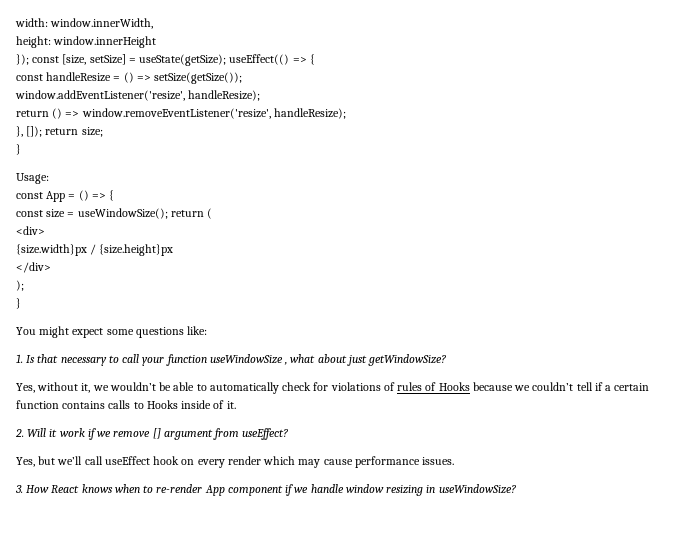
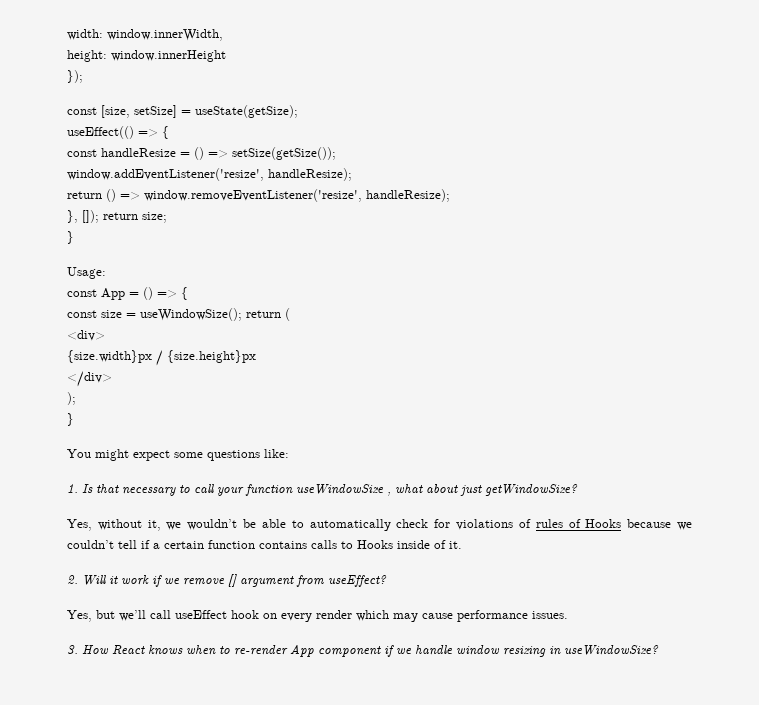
(29, 59) none -> (83, 76) //
(227, 60) none -> (298, 111) //

